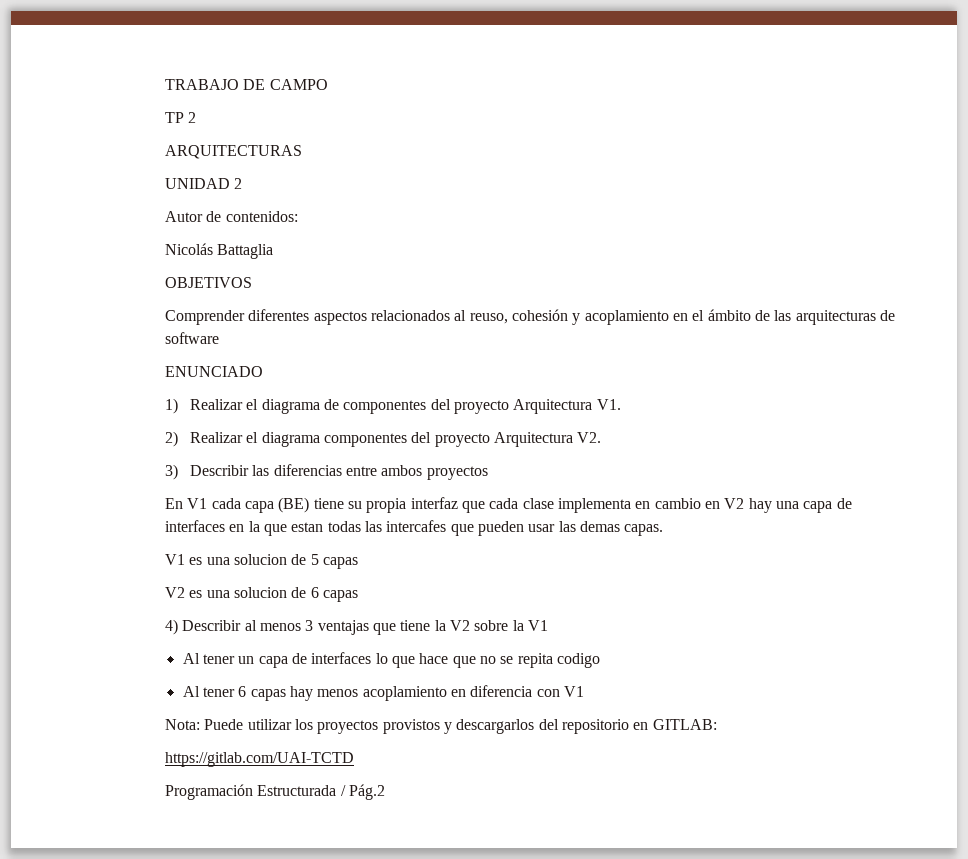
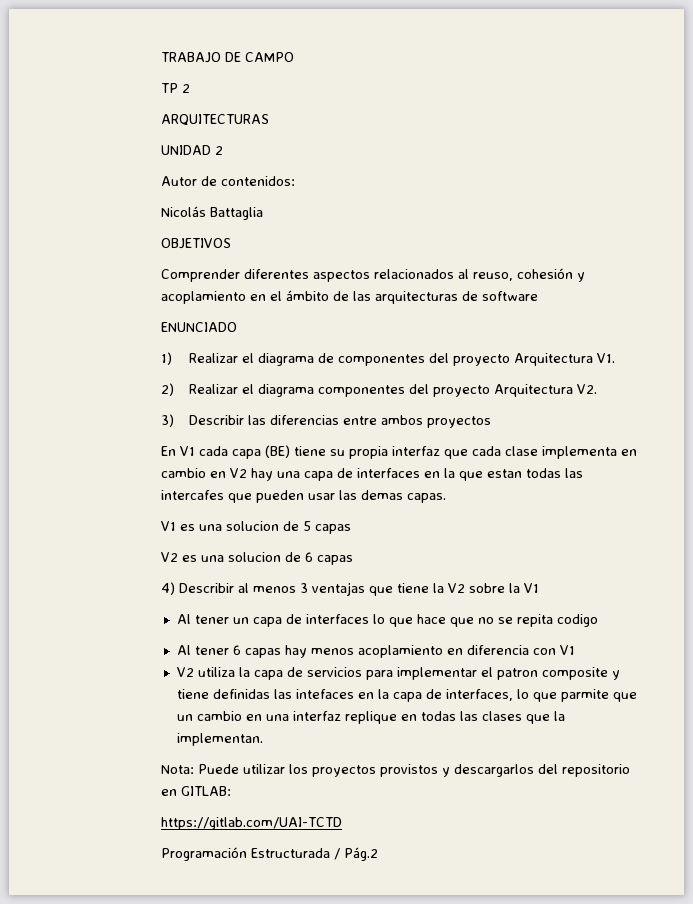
(584, 691) none -> [177,667,621,680] [177,689,638,702] [177,711,566,724] [177,733,264,746] // V2 utiliza la capa de servicios para implementar el patron composite y tiene definidas las intefaces en la capa de interfaces, lo que parmite que un cambio en una interfaz replique en todas las clases que la implementan.

